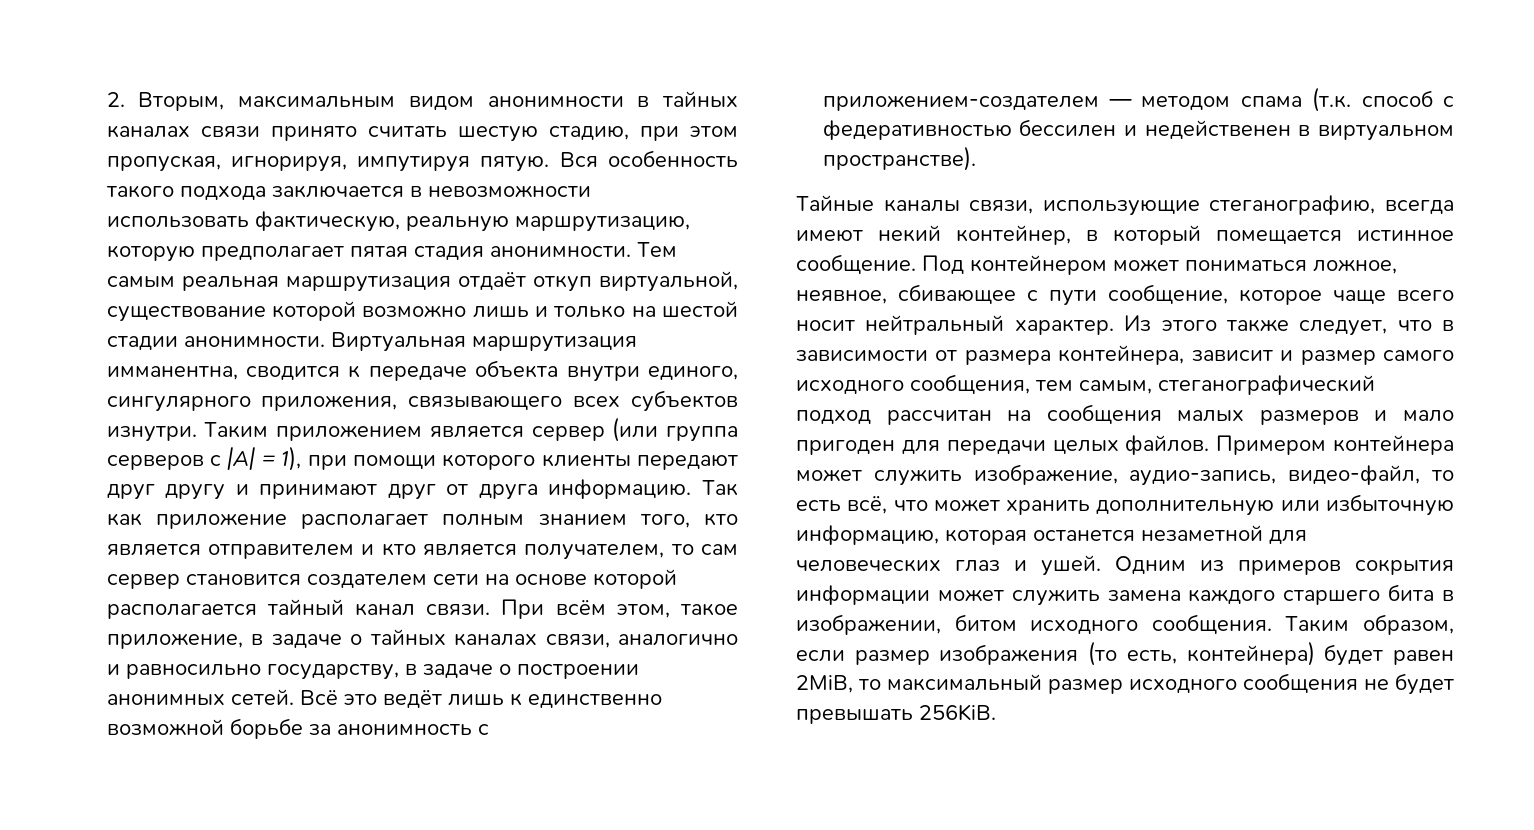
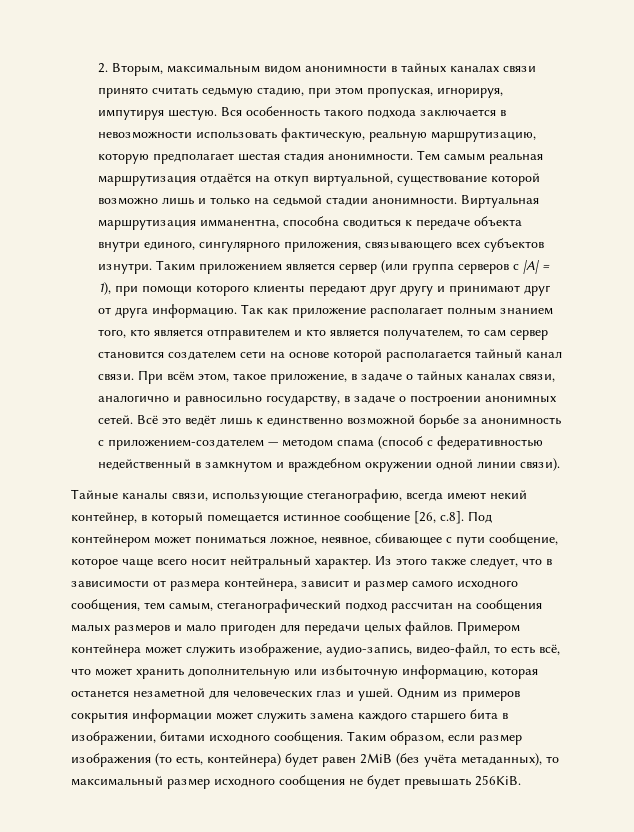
[457,126,538,142] шестую -> [201,87,253,98] седьмую
[480,156,550,172] пятую. -> [167,109,217,120] шестую.
[349,246,408,258] пятая -> [237,153,280,161] шестая
[457,272,526,291] отдаёт -> [199,173,270,184] отдаётся на
[662,301,738,317] шестой -> [272,195,322,206] седьмой
[246,366,341,381] сводится -> [282,216,401,228] способна сводиться
[1312,87,1455,112] [822,119,1454,141] [822,146,976,171] (т.к. способ с федеративностью бессилен и недейственен в виртуальном пространстве). -> [377,436,543,450] [97,458,560,472] (способ с федеративностью недейственный в замкнутом и враждебном окружении одной линии связи).
[796,254,916,275] сообщение. -> [344,511,464,524] сообщение [26, с.8].
[954,614,1017,631] битом -> [160,731,205,742] битами
[796,675,853,693] 2MiB, -> [360,753,542,767] 2MiB (без учёта метаданных),

